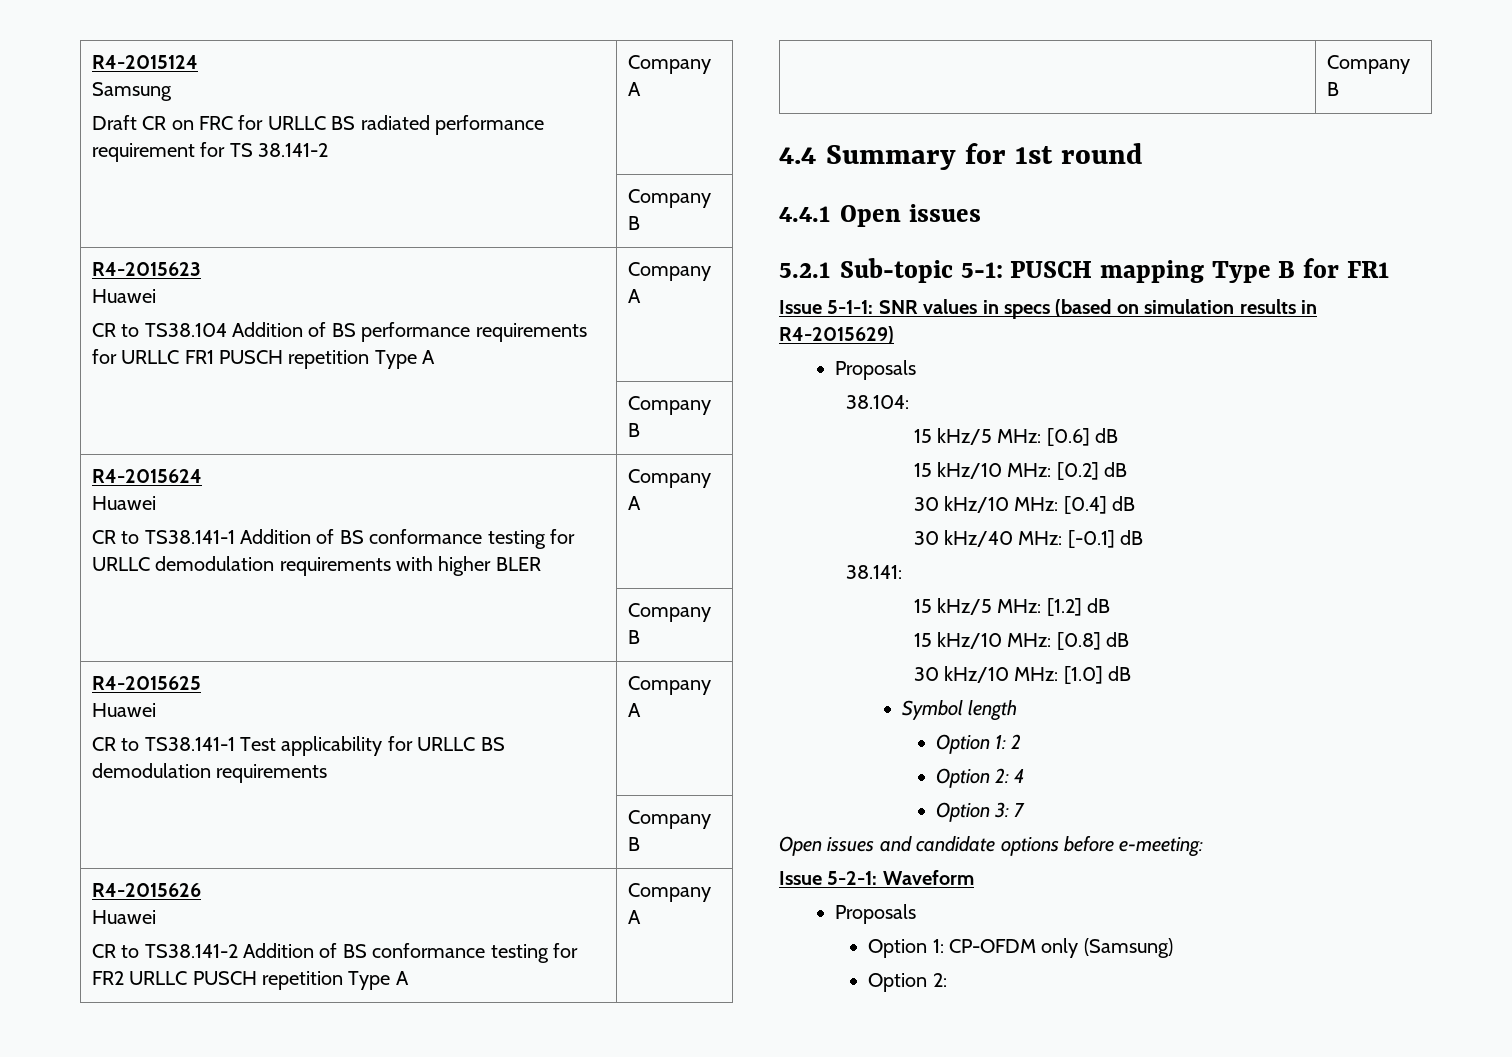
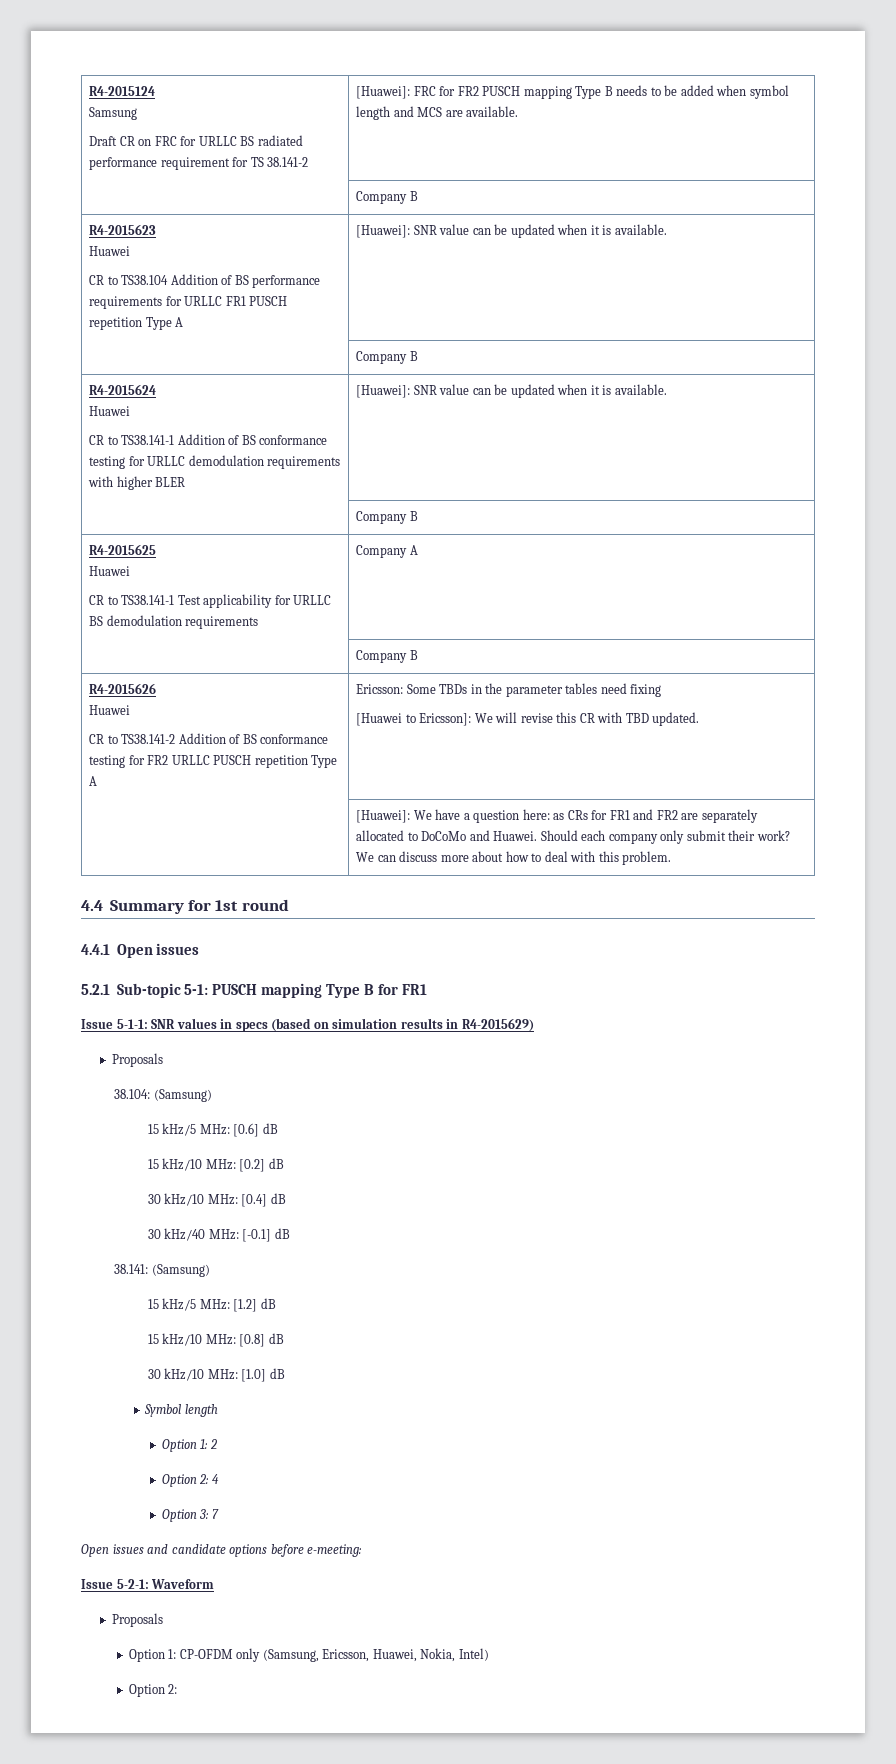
[627,55,711,74] [627,82,641,96] Company A -> [356,85,789,99] [356,106,519,120] [Huawei]: FRC for FR2 PUSCH mapping Type B needs to be added when symbol length and MCS are available.
[627,262,711,281] [627,289,641,303] Company A -> [356,224,667,238] [Huawei]: SNR value can be updated when it is available.
[627,469,711,488] [627,496,641,510] Company A -> [356,384,667,398] [Huawei]: SNR value can be updated when it is available.
[627,883,711,902] [627,910,641,924] [1326,55,1410,74] [1326,82,1339,96] Company A // | Company B -> [356,683,662,697] [356,712,700,726] [356,809,758,823] [356,830,790,844] [356,851,672,865] Ericsson: Some TBDs in the parameter tables need fixing // [Huawei to Ericsson]: We will revise this CR with TBD updated. // | [Huawei]: We have a question here: as CRs for FR1 and FR2 are separately allocated to DoCoMo and Huawei. Should each company only submit their work? We can discuss more about how to deal with this problem.
(910, 402) none -> [153,1089,212,1102] (Samsung)
(903, 572) none -> [151,1264,210,1277] (Samsung)
[1083,938,1173,958] (Samsung) -> [262,1648,489,1662] (Samsung, Ericsson, Huawei, Nokia, Intel)

